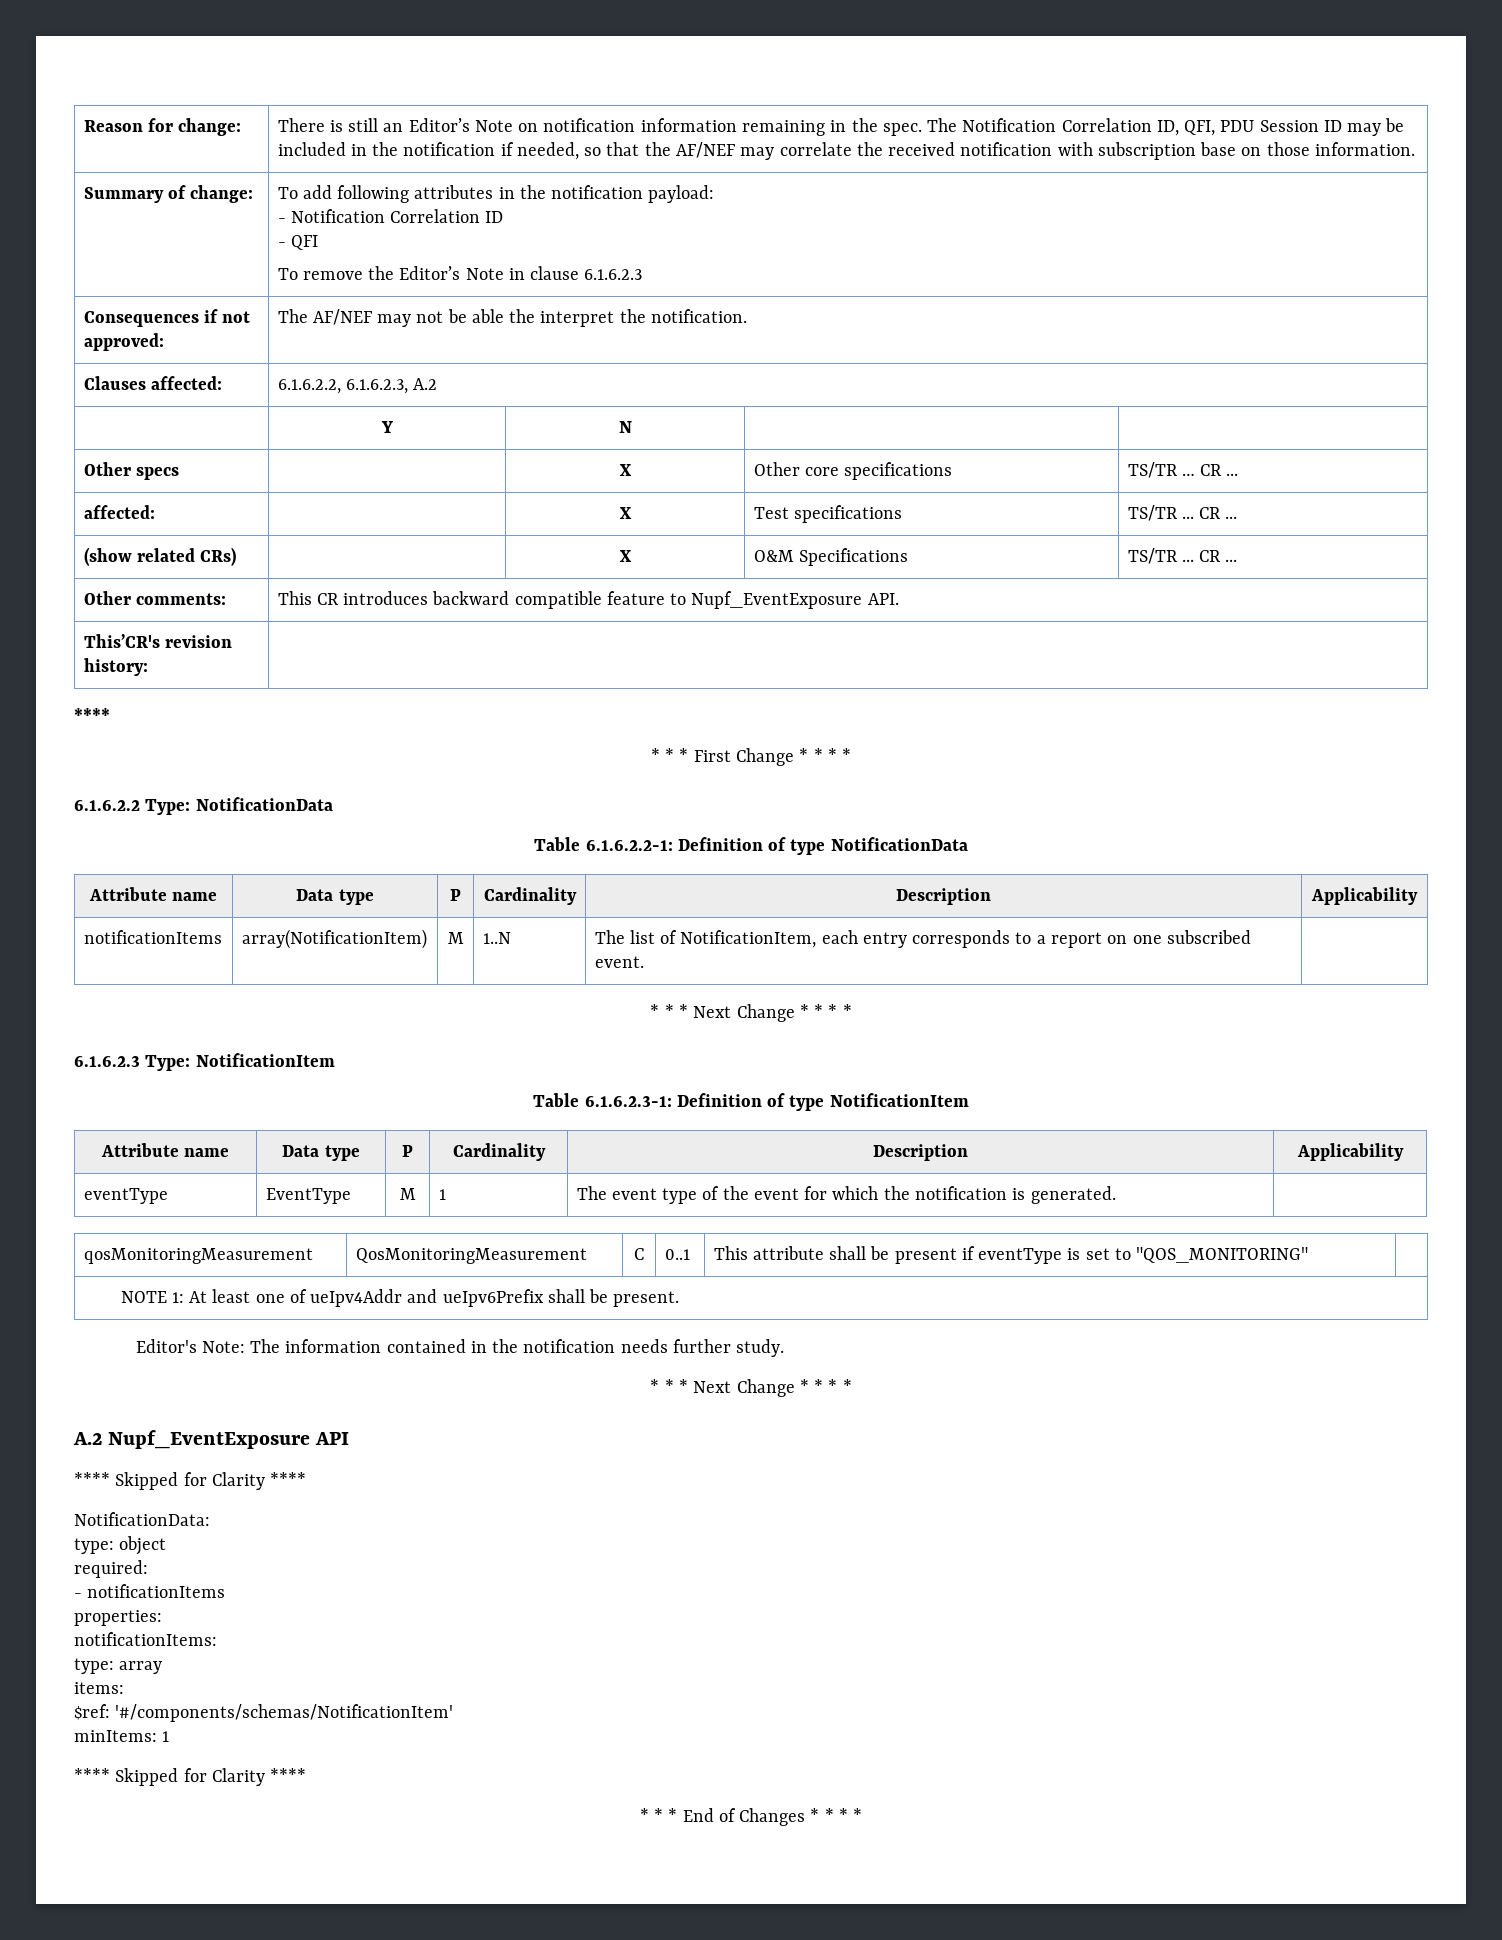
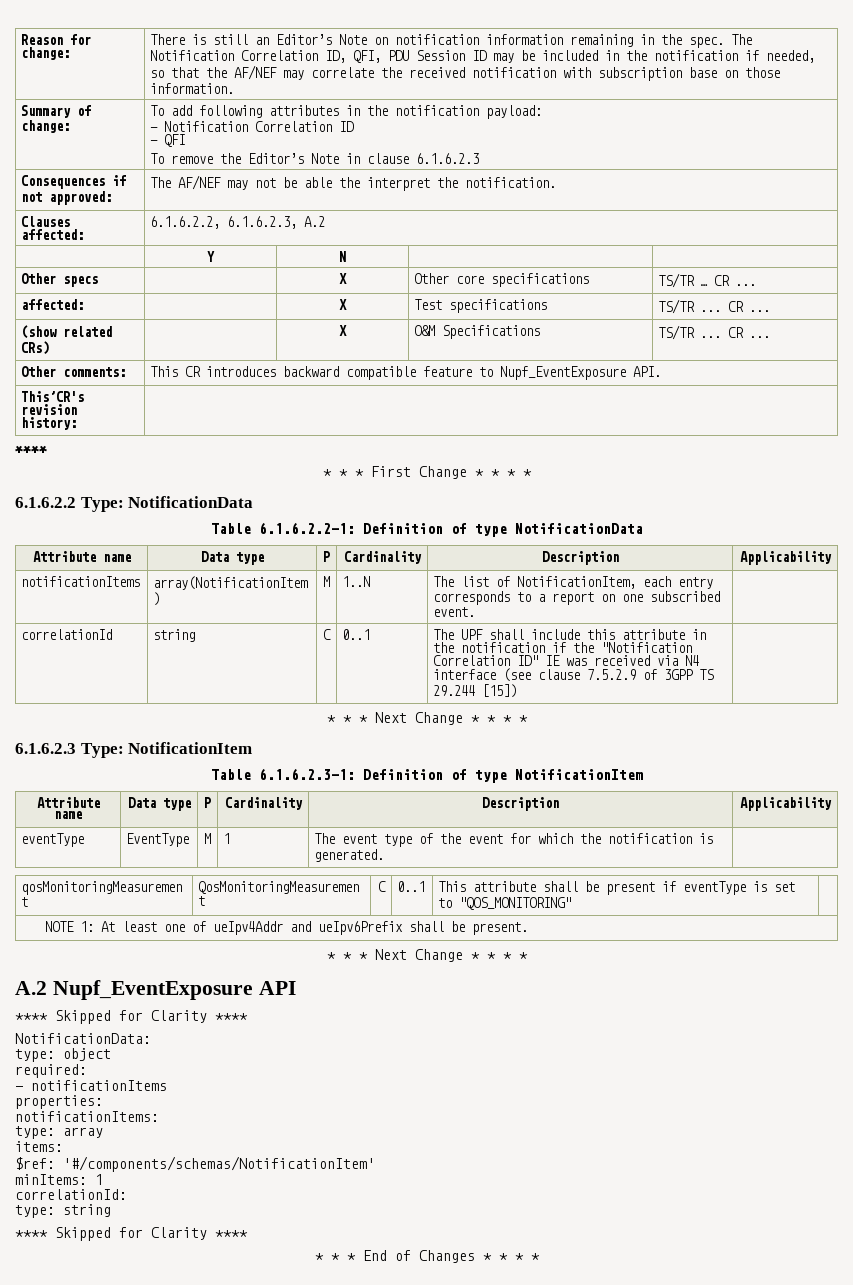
(644, 962) none -> [21,629,113,640] [153,629,196,642] [323,629,331,640] [342,629,371,640] [433,629,707,640] [433,642,693,653] [433,655,700,666] [433,668,715,682] [433,684,518,698] // correlationId | string | C | 0..1 | The UPF shall include this attribute in the notification if the "Notification Correlation ID" IE was received via N4 interface (see clause 7.5.2.9 of 3GPP TS 29.244 [15]) |
[135,1339,785,1357] // Editor's Note: The information contained in the notification needs further study. -> (529, 928) none
(170, 1736) none -> [15,1189,127,1200] [15,1204,111,1218] // correlationId: // type: string

